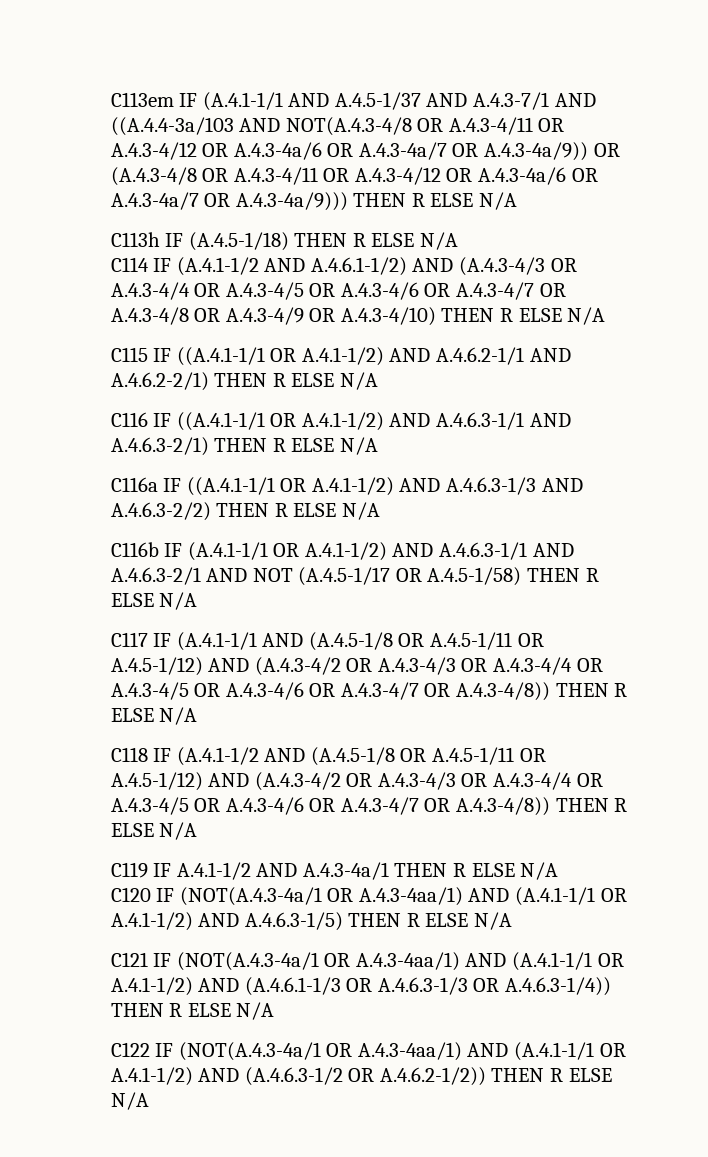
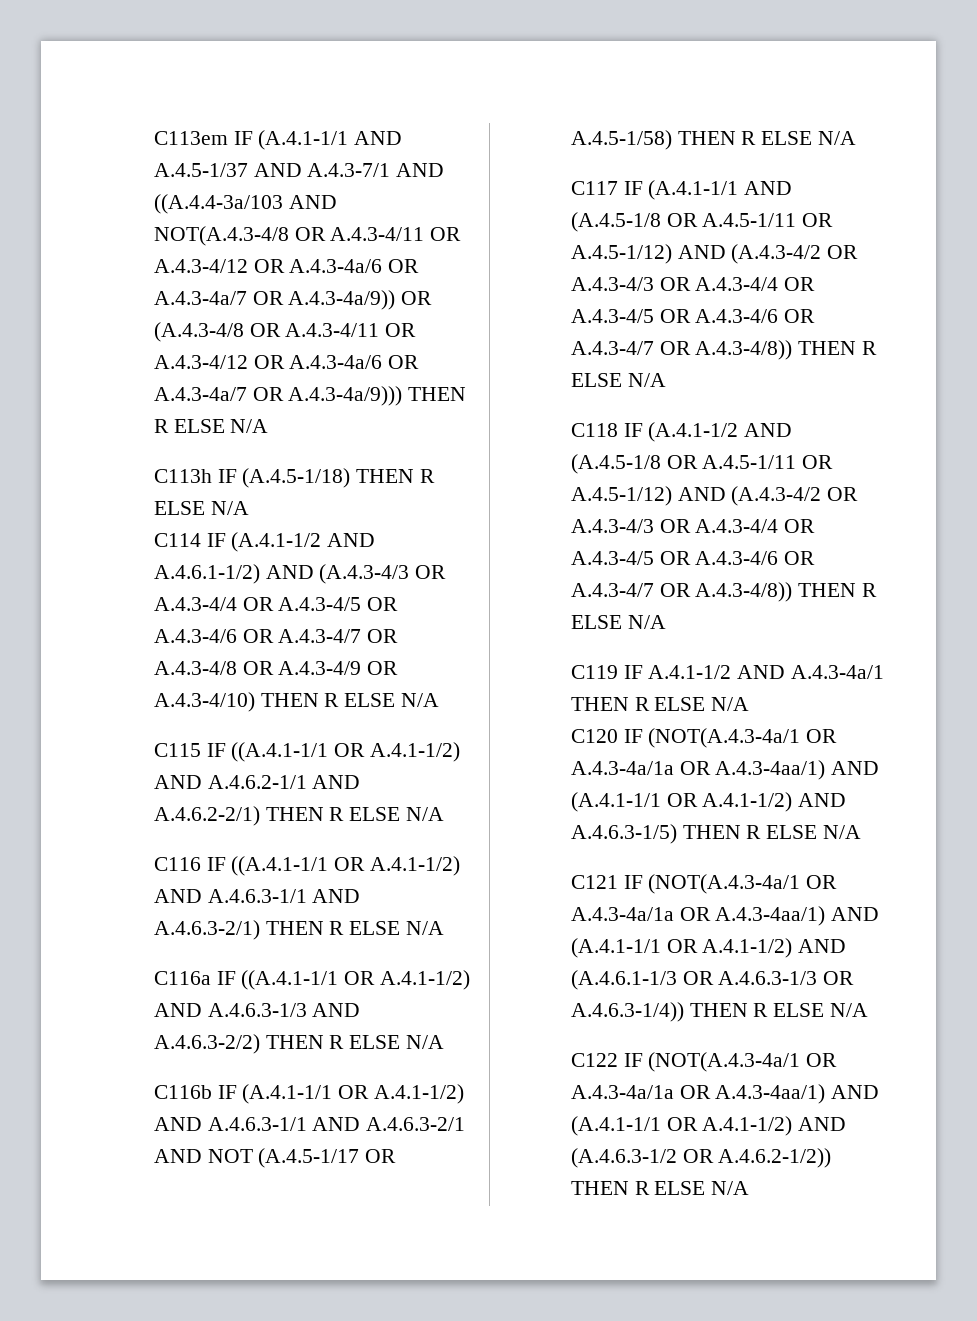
(354, 895) none -> [570,761,711,775] A.4.3-4a/1a OR
(351, 960) none -> [570,907,711,921] A.4.3-4a/1a OR
(353, 1050) none -> [570,1085,711,1099] A.4.3-4a/1a OR

